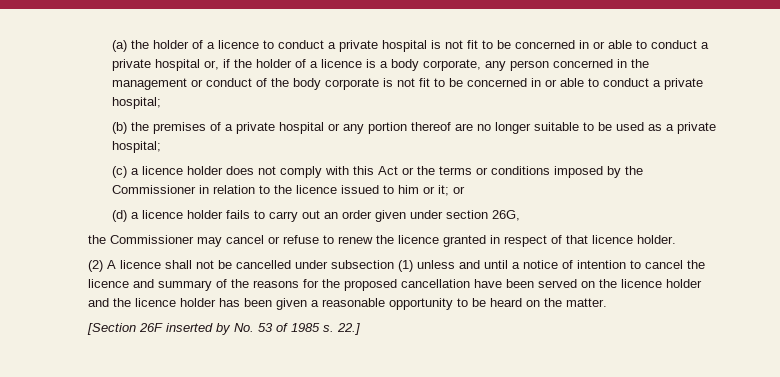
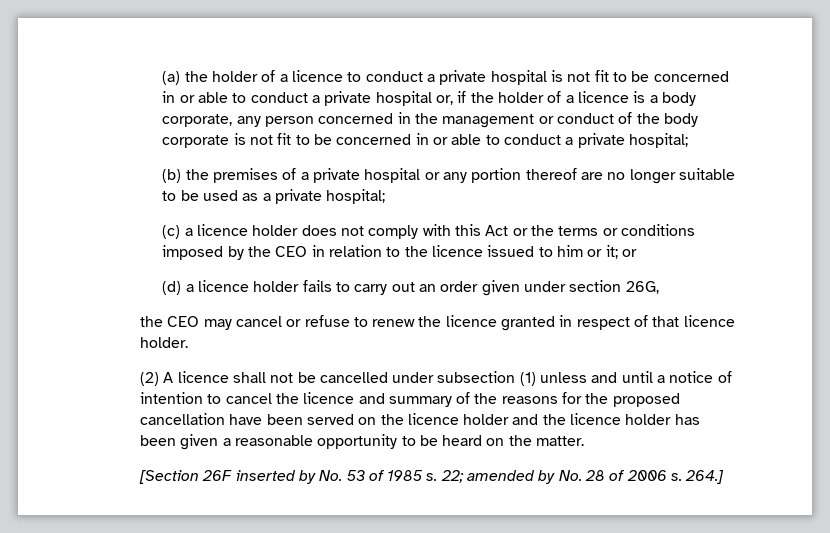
[112,185,197,194] Commissioner -> [275,246,308,257] CEO
[110,235,195,244] Commissioner -> [167,316,200,327] CEO
[337,323,361,335] 22.] -> [440,470,725,484] 22; amended by No. 28 of 2006 s. 264.]

